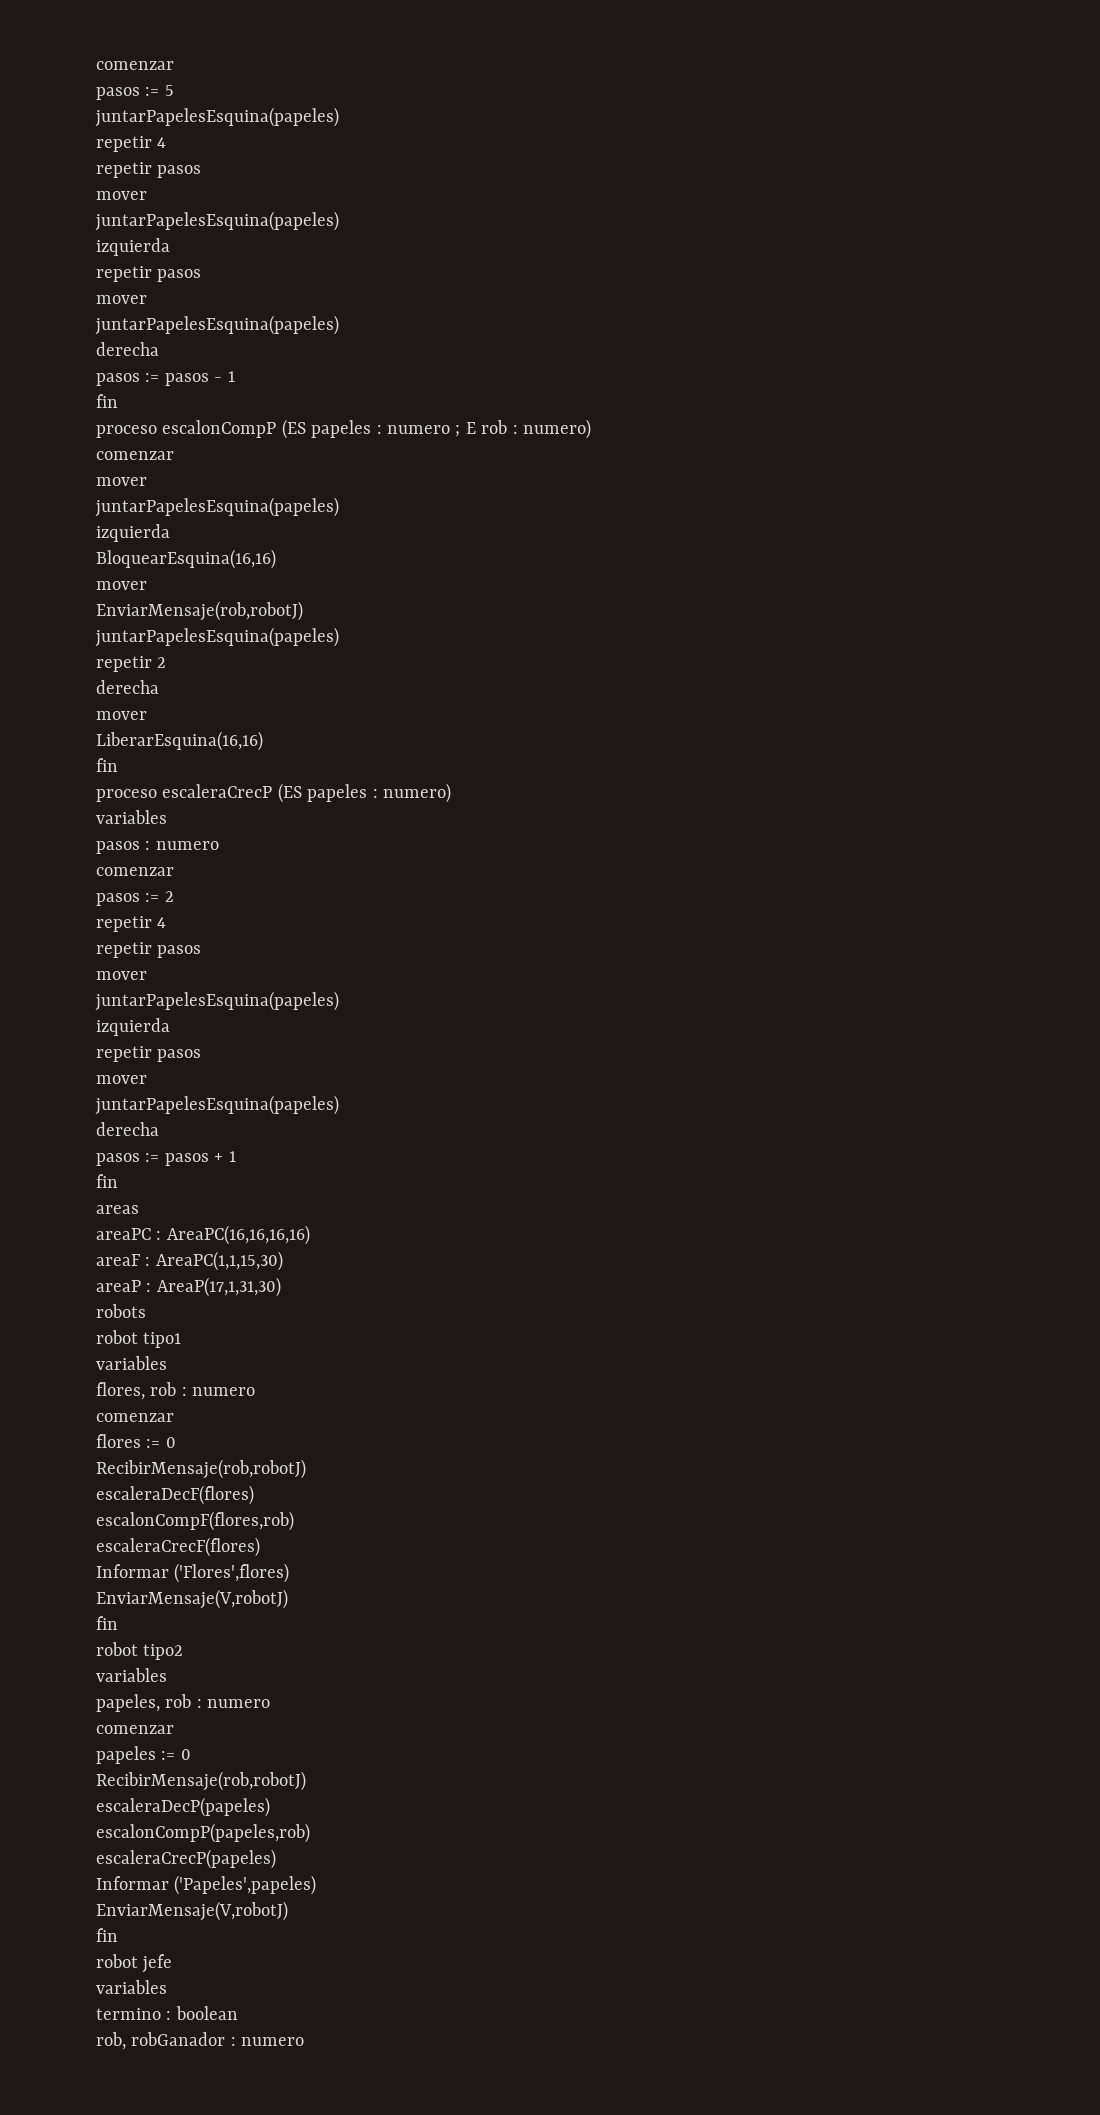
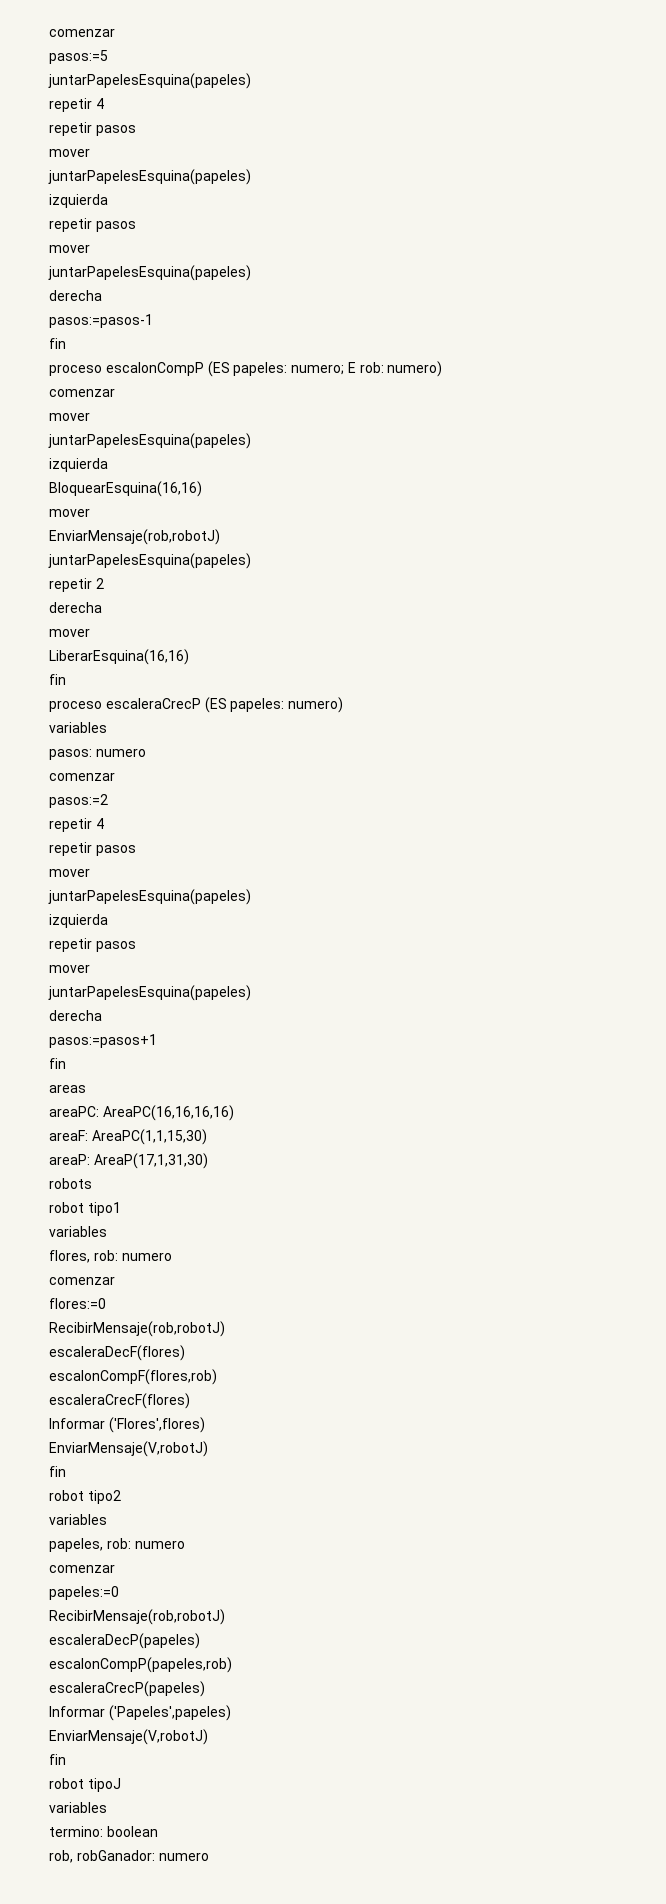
[96,61,174,70] [96,85,174,100] comenzar // pasos := 5 -> [49,28,115,37] [49,50,108,64] comenzar // pasos:=5
[96,371,235,386] pasos := pasos - 1 -> [49,314,153,328] pasos:=pasos-1
[311,420,518,438] papeles : numero ; E rob : -> [233,362,384,376] papeles: numero; E rob:
[307,784,378,802] papeles : -> [230,698,285,712] papeles:
[96,841,219,854] [96,867,174,876] [96,891,174,906] pasos : numero // comenzar // pasos := 2 -> [49,748,146,760] [49,772,115,781] [49,794,108,808] pasos: numero // comenzar // pasos:=2
[96,1151,236,1166] pasos := pasos + 1 -> [49,1034,157,1048] pasos:=pasos+1
[96,1228,162,1240] areaPC : -> [49,1106,99,1117] areaPC:
[96,1254,151,1266] areaF : -> [49,1130,88,1141] areaF:
[96,1280,152,1292] areaP : -> [49,1154,90,1165] areaP:
[150,1382,256,1396] [96,1413,174,1422] [96,1434,176,1448] rob : numero // comenzar // flores := 0 -> [93,1250,172,1261] [49,1276,115,1285] [49,1298,106,1309] rob: numero // comenzar // flores:=0
[165,1694,271,1708] [96,1725,174,1734] [96,1746,191,1764] rob : numero // comenzar // papeles := 0 -> [106,1538,185,1549] [49,1564,115,1573] [49,1586,119,1600] rob: numero // comenzar // papeles:=0
[142,1954,173,1973] [96,1980,167,1994] [96,2008,172,2020] jefe // variables // termino : -> [87,1778,121,1792] [49,1802,107,1813] [49,1826,103,1837] tipoJ // variables // termino:
[131,2032,236,2046] robGanador : -> [76,1850,155,1861] robGanador:

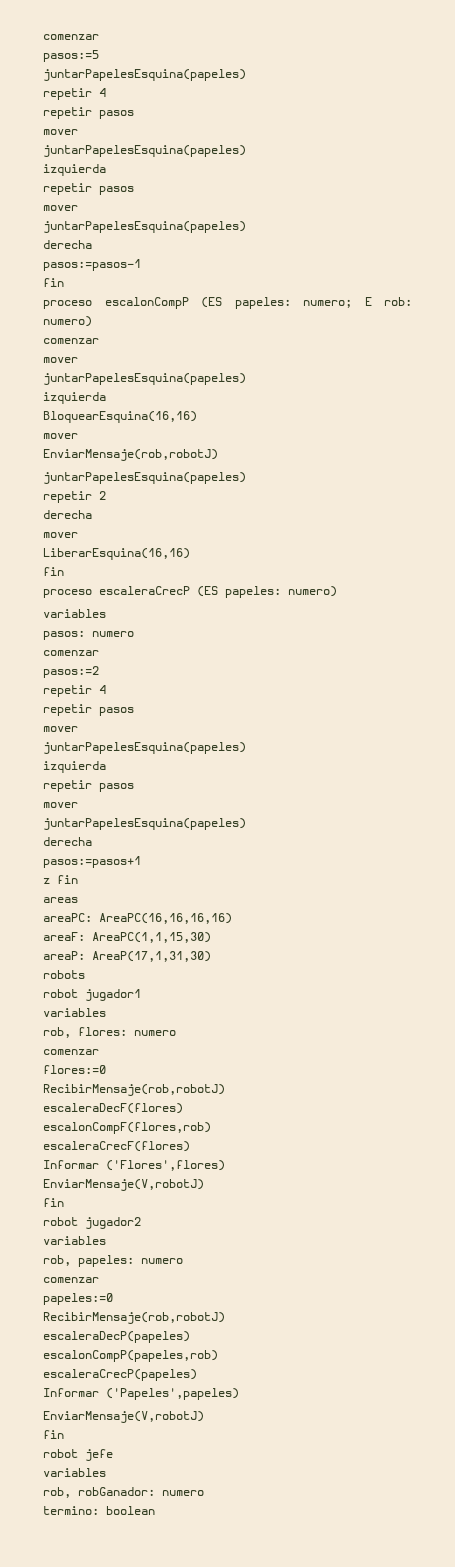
(157, 1041) none -> [43,878,50,884] z
[87,1202,121,1216] [49,1226,107,1237] [49,1250,118,1263] tipo1 // variables // flores, rob: -> [85,989,141,1001] [43,1008,106,1017] [43,1027,127,1038] jugador1 // variables // rob, flores:
[87,1490,121,1504] [49,1514,107,1525] [49,1538,131,1552] tipo2 // variables // papeles, rob: -> [85,1217,141,1229] [43,1236,106,1245] [43,1255,134,1267] jugador2 // variables // rob, papeles:
[87,1778,121,1792] [49,1802,107,1813] [49,1826,158,1837] tipoJ // variables // termino: boolean -> [85,1449,113,1461] [43,1468,106,1477] jefe // variables
(209, 1856) none -> [43,1506,155,1515] // termino: boolean

